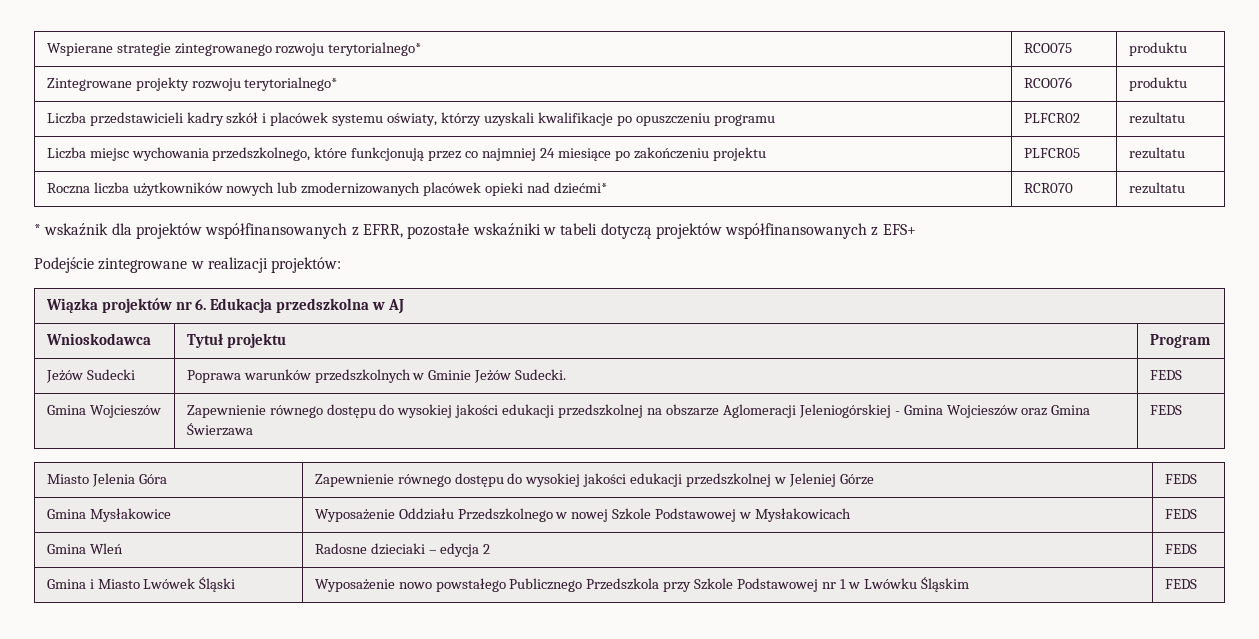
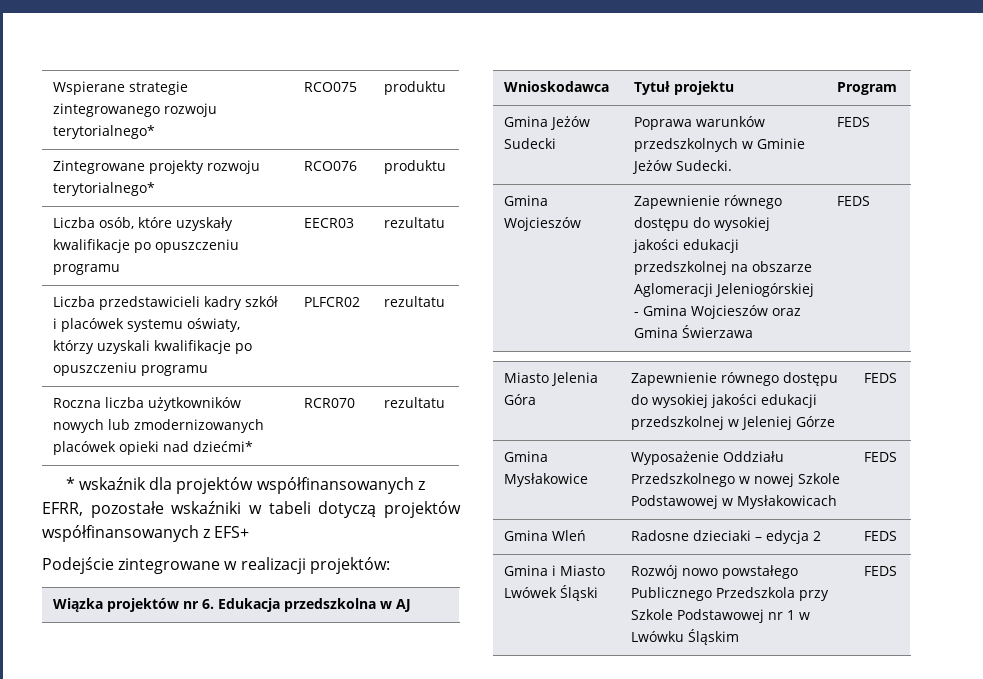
(1187, 84) none -> [53,217,234,231] [53,239,240,253] [53,264,121,275] [304,218,355,228] [384,217,446,228] // Liczba osób, które uzyskały kwalifikacje po opuszczeniu programu | EECR03 | rezultatu
[46,147,766,161] [1023,148,1080,158] [1128,147,1185,159] // Liczba miejsc wychowania przedszkolnego, które funkcjonują przez co najmniej 24 miesiące po zakończeniu projektu | PLFCR05 | rezultatu -> (446, 301) none
(1211, 341) none -> [504,116,549,127] Gmina
[314,579,395,592] Wyposażenie -> [631,565,679,579] Rozwój

